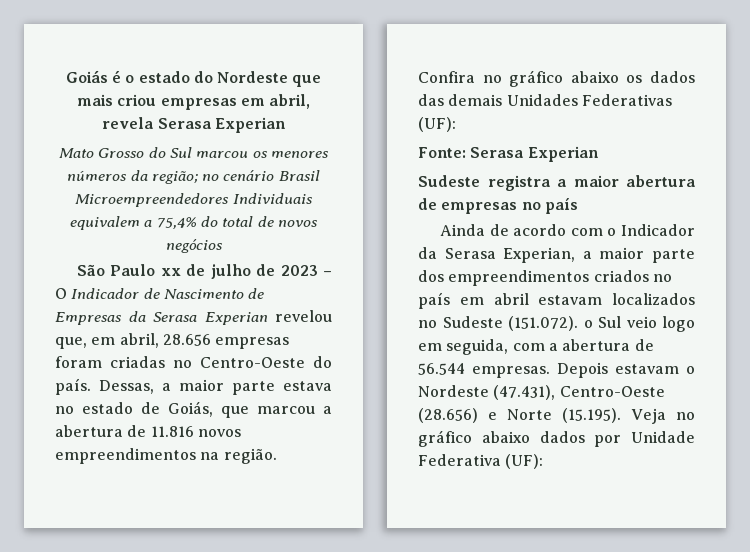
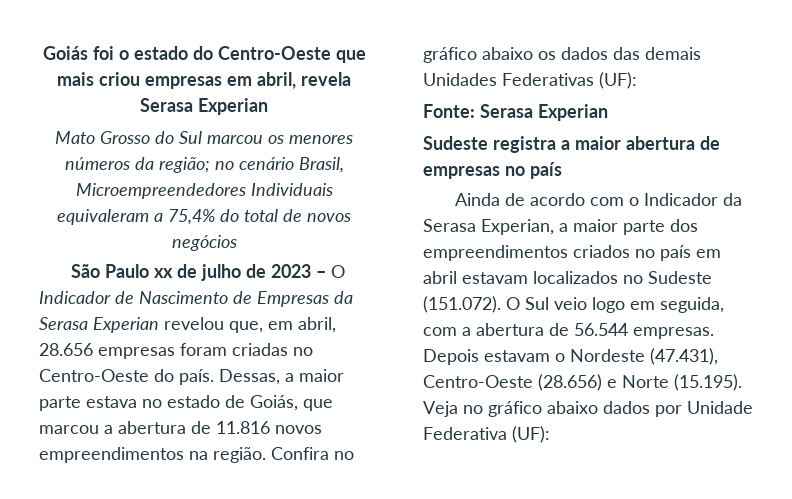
[111,70,121,83] é -> [92,46,114,60] foi
[217,71,289,83] Nordeste -> [217,46,331,60] Centro-Oeste
[278,170,320,181] Brasil -> [298,157,344,173] Brasil,
[70,216,141,230] equivalem -> [57,209,149,225] equivaleram
[583,320,593,328] o -> [506,297,520,310] O

